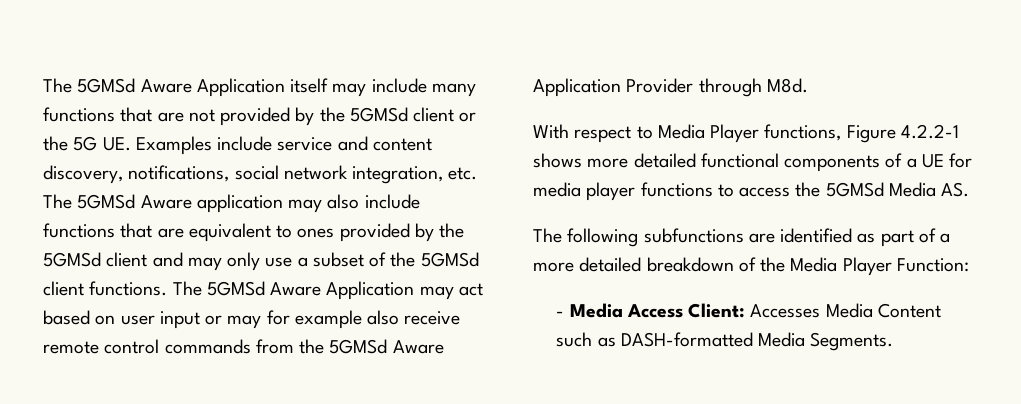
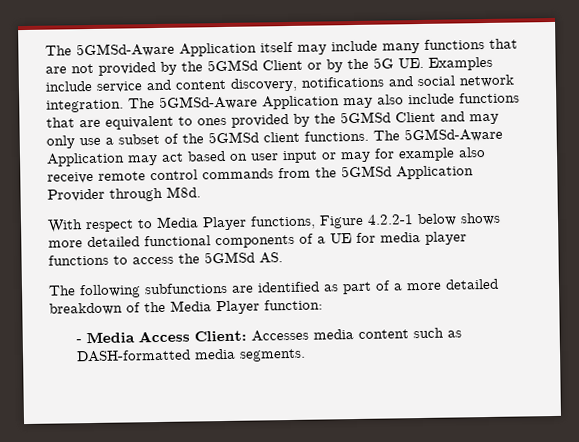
[43,78,192,93] The 5GMSd Aware -> [45,42,175,58] The 5GMSd-Aware
[413,107,477,122] client or -> [262,59,343,73] Client or by
[128,165,478,184] [43,194,283,213] notifications, social network integration, etc. The 5GMSd Aware application -> [301,74,514,88] [46,95,340,113] notifications and social network integration. The 5GMSd-Aware Application
[106,252,148,267] client -> [395,111,436,123] Client
[206,281,322,296] 5GMSd Aware -> [404,127,503,143] 5GMSd-Aware
[392,340,444,354] Aware -> (392, 171) none
(959, 131) none -> [417,213,457,227] below
[888,182,936,197] Media -> (255, 257) none
[896,258,969,272] Function: -> [264,299,323,311] function:
[825,303,941,318] Media Content -> [313,329,410,340] media content
[758,332,894,351] Media Segments. -> [194,348,307,362] media segments.

